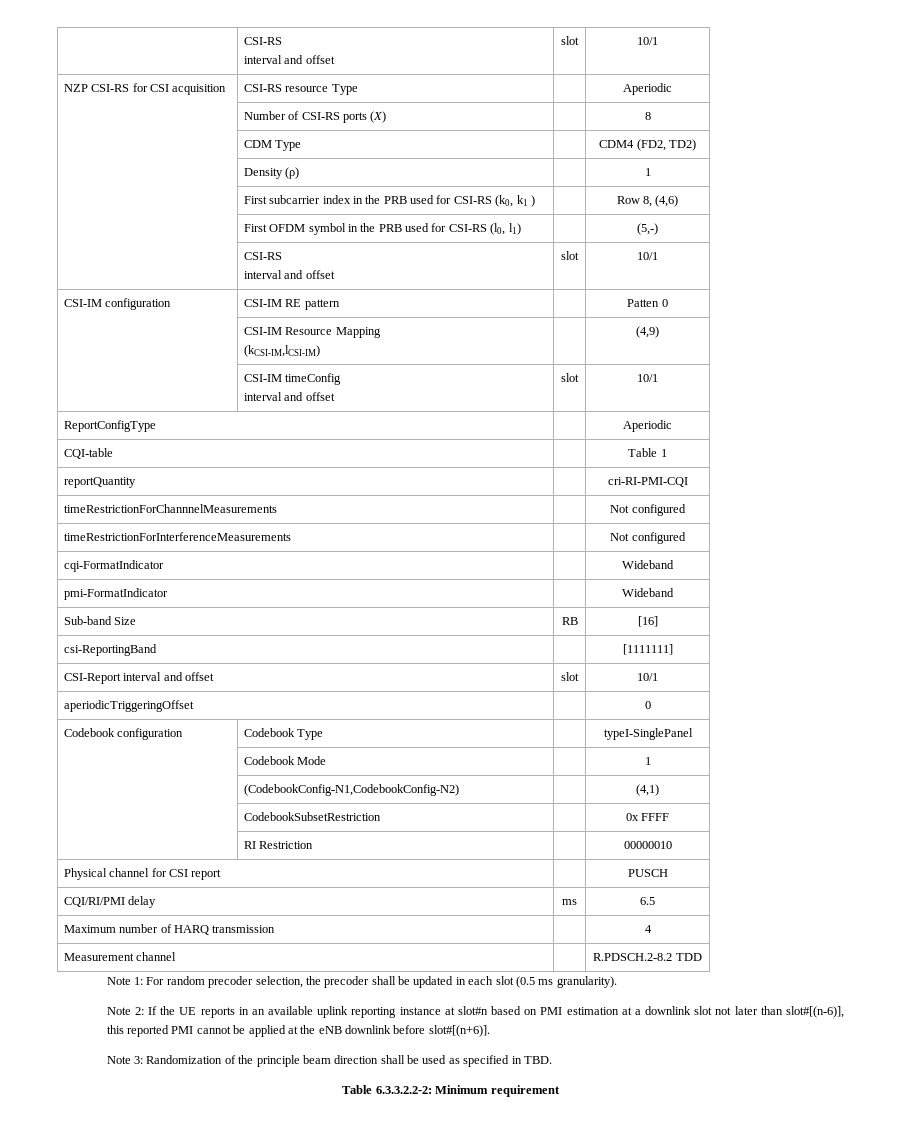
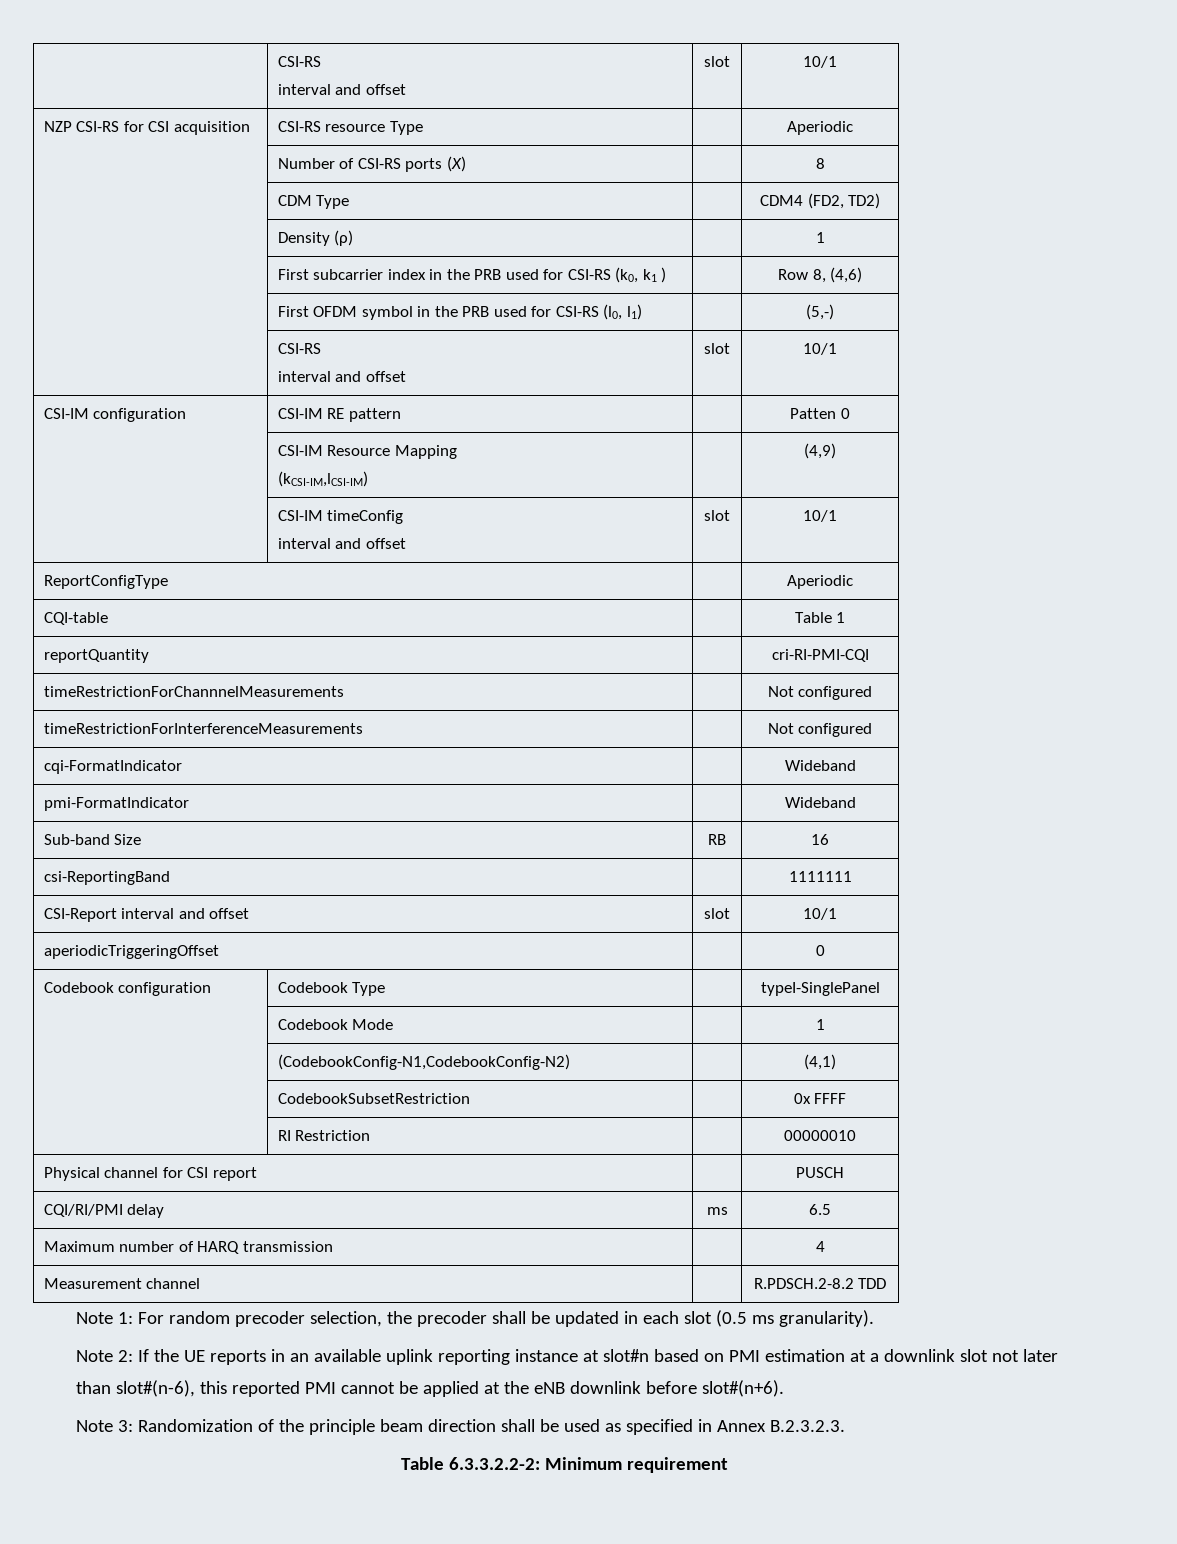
[637,616,658,627] [16] -> [811,834,829,845] 16
[622,644,673,655] [1111111] -> [788,871,852,882] 1111111
[785,1006,844,1018] slot#[(n-6)], -> [115,1380,195,1397] slot#(n-6),
[428,1025,490,1037] slot#[(n+6)]. -> [701,1380,784,1397] slot#(n+6).
[523,1056,552,1064] TBD. -> [716,1420,845,1432] Annex B.2.3.2.3.

